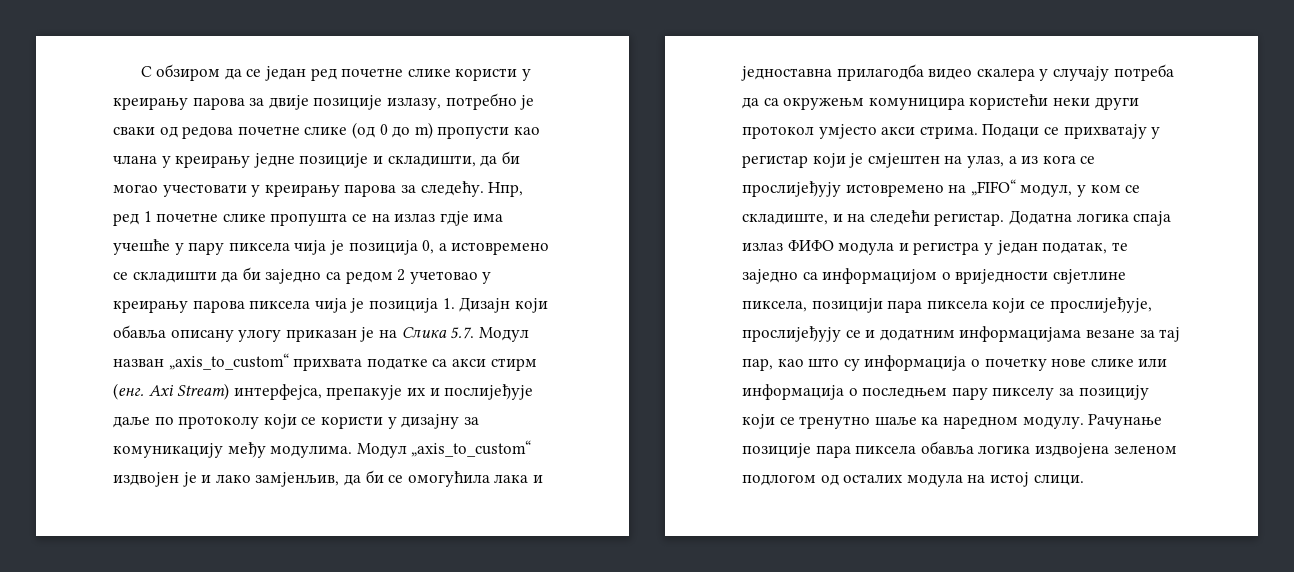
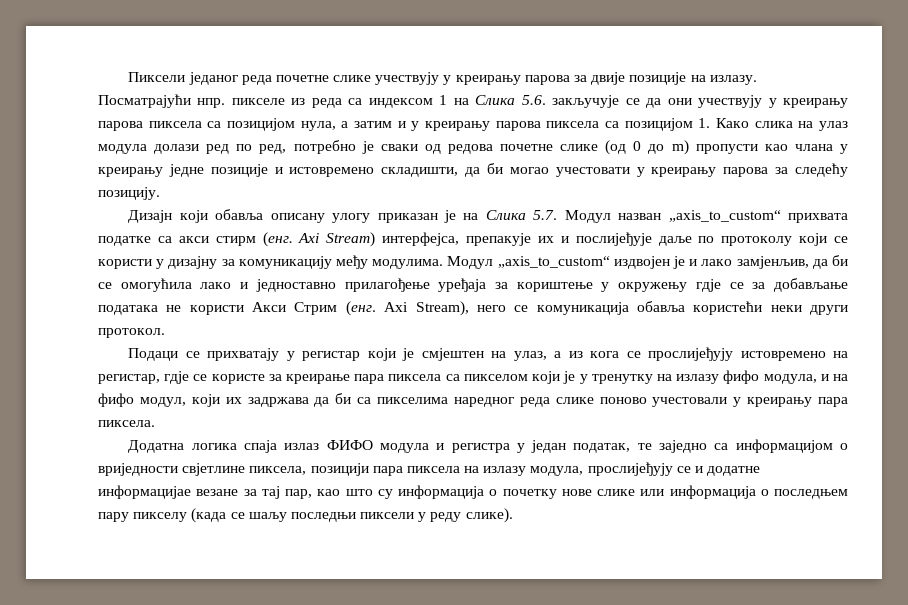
[140,64,518,81] С обзиром да се један ред почетне слике користи -> [128,72,440,85] Пиксели једаног реда почетне слике учествују
[386,97,441,110] излазу, -> [690,75,757,85] [98,94,849,108] [98,118,848,131] [98,144,287,154] на излазу. Посматрајући нпр. пикселе из реда са индексом 1 на Слика 5.6. закључује се да они учествују у креирању парова пиксела са позицијом нула, а затим и у креирању парова пиксела са позицијом 1. Како слика на улаз модула долази ред по ред,
(383, 160) none -> [289,167,375,177] истовремено
[420,181,524,197] [113,211,504,226] [113,239,550,255] [113,267,492,284] [113,298,455,313] следећу. Нпр, ред 1 почетне слике пропушта се на излаз гдје има учешће у пару пиксела чија је позиција 0, а истовремено се складишти да би заједно са редом 2 учетовао у креирању парова пиксела чија је позиција 1. -> [795,163,848,177] [98,187,160,200] следећу позицију. //
[494,474,543,483] [741,64,1174,81] [742,94,1139,110] [742,124,978,139] лака и једноставна прилагодба видео скалера у случају потреба да са окружењм комуницира користећи неки други протокол умјесто акси стрима. -> [200,278,848,292] [98,301,848,316] [98,328,165,338] лако и једноставно прилагођење уређаја за кориштење у окружењу гдје се за добављање података не користи Акси Стрим (енг. Axi Stream), него се комуникација обавља користећи неки други протокол. //
[970,179,1141,197] [742,210,1005,226] „FIFO“ модул, у ком се складиште, и на следећи регистар. -> [98,370,849,384] [98,393,848,407] [98,420,155,427] регистар, гдје се користе за креирање пара пиксела са пикселом који је у тренутку на излазу фифо модула, и на фифо модул, који их задржава да би са пикселима наредног реда слике поново учестовали у креирању пара пиксела. //
[992,297,1152,313] који се прослијеђује, -> [464,466,584,476] на излазу модула,
[879,326,1082,342] додатним информацијама -> [707,466,761,476] [98,485,191,499] додатне информацијае
[1058,385,1149,400] [742,414,1163,429] [742,441,1177,458] [742,472,1084,487] за позицију који се тренутно шаље ка наредном модулу. Рачунање позиције пара пиксела обавља логика издвојена зеленом подлогом од осталих модула на истој слици. -> [191,508,513,523] (када се шаљу последњи пиксели у реду слике).

